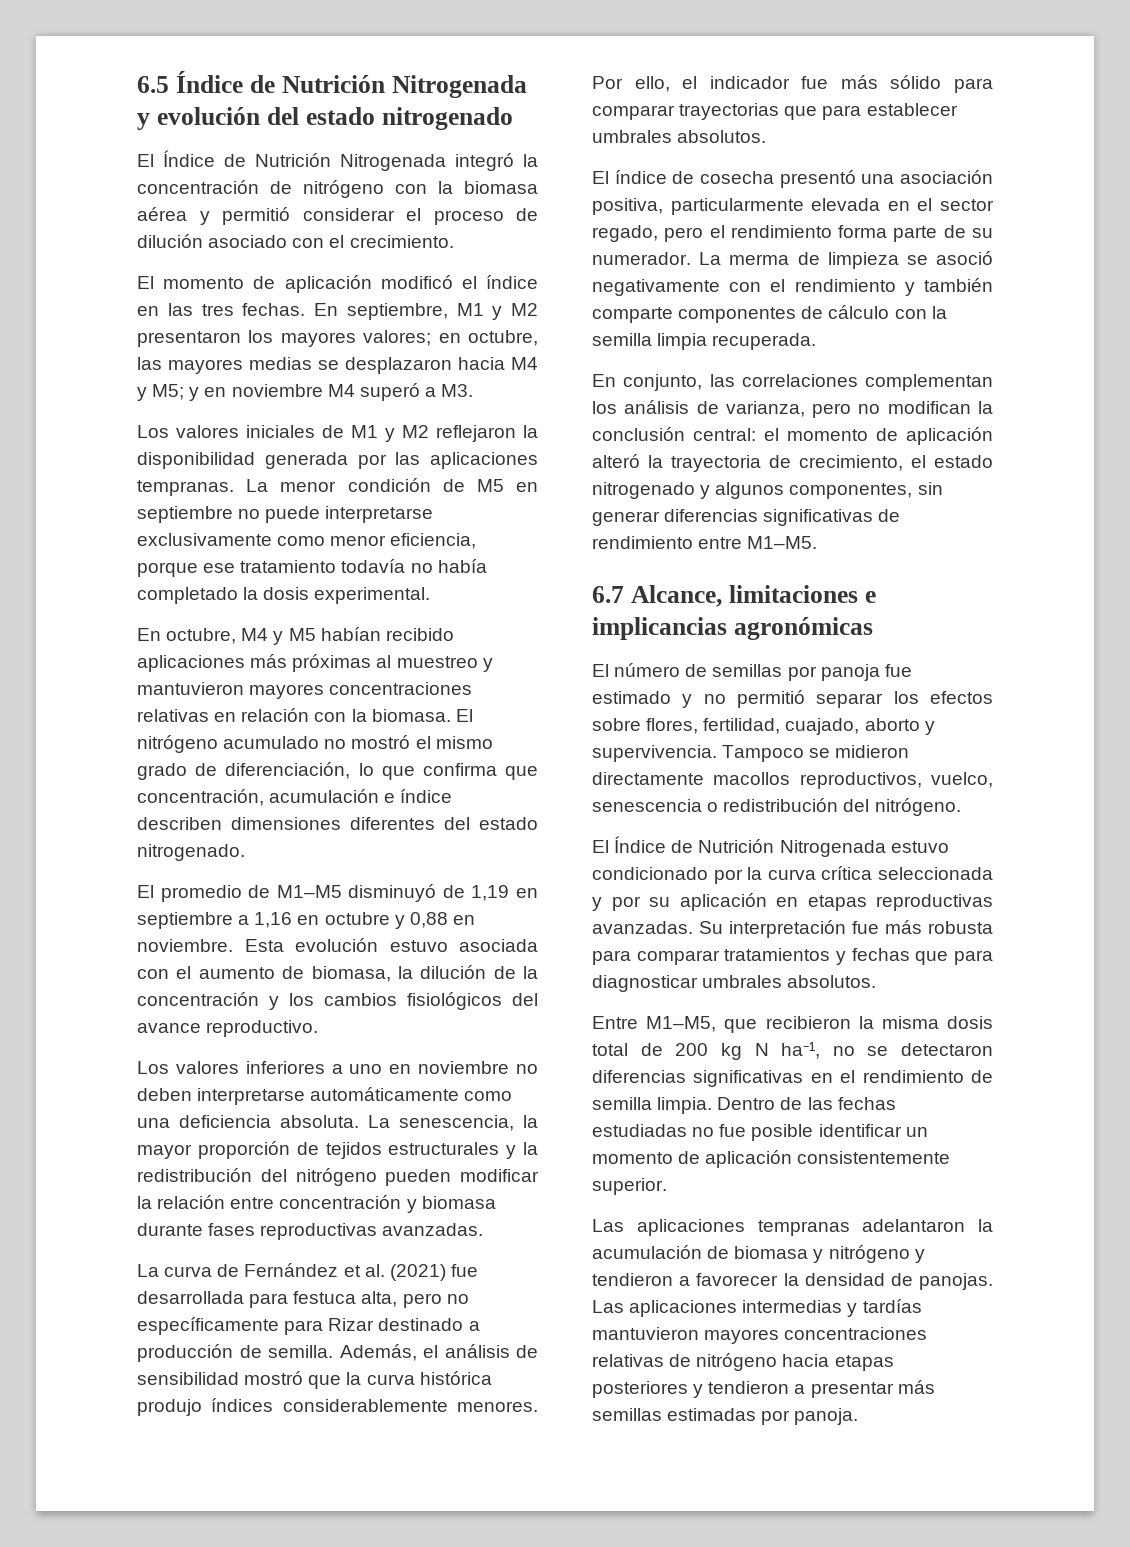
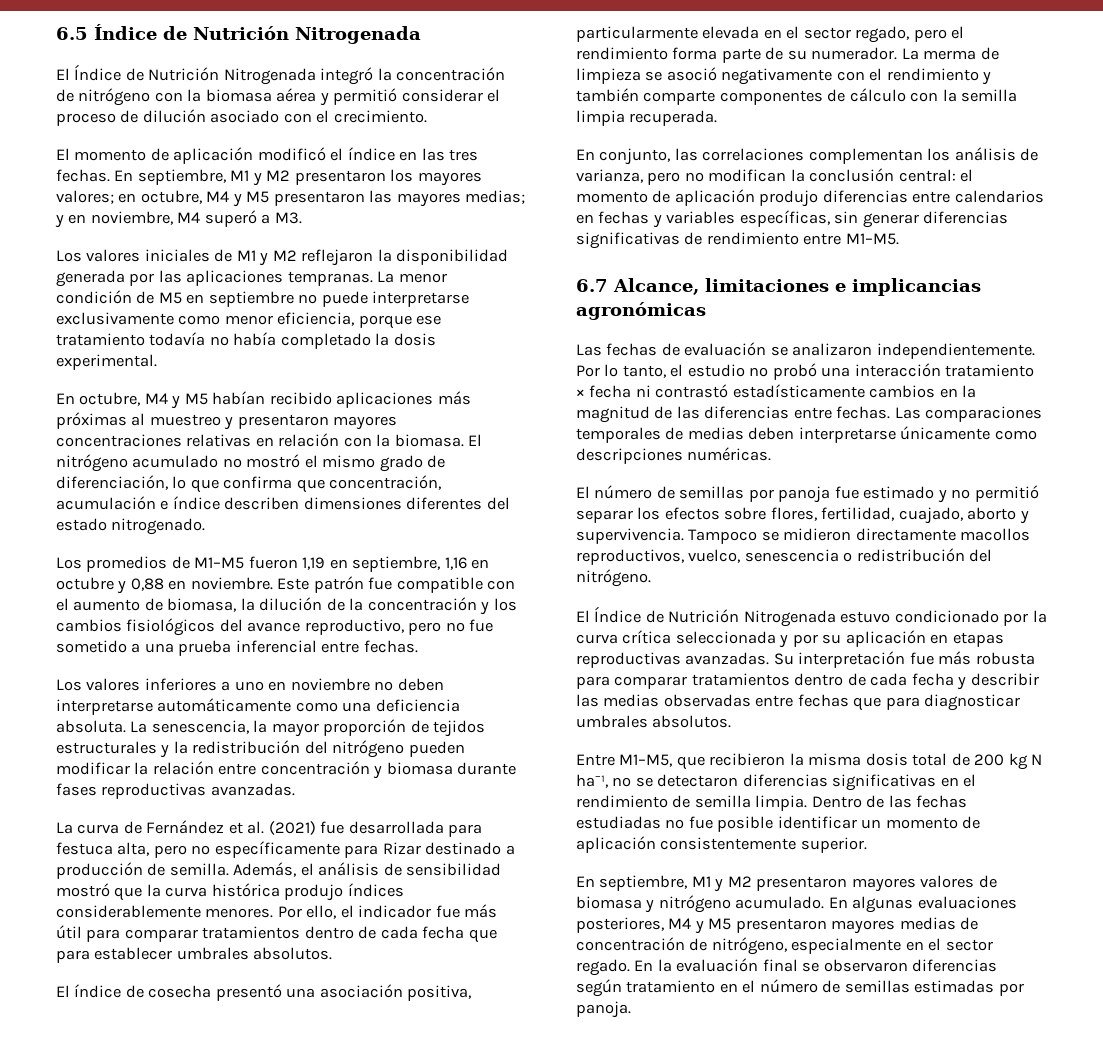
[137,107,513,130] y evolución del estado nitrogenado -> (421, 35) none
[137,357,538,374] [137,384,185,401] las mayores medias se desplazaron hacia M4 y M5; -> [206,190,526,207] M4 y M5 presentaron las mayores medias;
[231,384,323,397] noviembre -> [90,211,173,225] noviembre,
[137,682,244,695] mantuvieron -> [237,414,329,429] presentaron
[137,884,538,902] [137,912,250,929] El promedio de M1–M5 disminuyó de 1,19 en septiembre a -> [56,556,441,572] Los promedios de M1–M5 fueron 1,19 en septiembre,
[244,938,538,952] Esta evolución estuvo asociada -> [277,576,483,593] Este patrón fue compatible
[206,1020,319,1037] reproductivo. -> [304,619,494,635] [56,640,418,656] reproductivo, pero no fue sometido a una prueba inferencial entre fechas.
[890,75,993,93] [592,103,780,120] sólido para comparar trayectorias -> [56,925,465,942] útil para comparar tratamientos dentro de cada fecha
[592,454,993,472] [592,482,913,499] alteró la trayectoria de crecimiento, el estado nitrogenado y algunos componentes, -> [759,190,1044,207] [576,210,830,228] produjo diferencias entre calendarios en fechas y variables específicas,
(873, 628) none -> [576,342,1035,359] [576,363,1035,380] [576,384,977,398] [576,406,1043,423] [576,426,1037,443] [576,447,772,464] // Las fechas de evaluación se analizaron independientemente. Por lo tanto, el estudio no probó una interacción tratamiento × fecha ni contrastó estadísticamente cambios en la magnitud de las diferencias entre fechas. Las comparaciones temporales de medias deben interpretarse únicamente como descripciones numéricas.
[836,951,846,965] y -> [794,673,1039,690] [576,694,794,707] dentro de cada fecha y describir las medias observadas entre
[592,1219,993,1236] [592,1245,925,1263] [592,1273,994,1290] [592,1299,922,1317] [592,1327,928,1344] [592,1353,894,1371] [592,1380,935,1398] Las aplicaciones tempranas adelantaron la acumulación de biomasa y nitrógeno y tendieron a favorecer la densidad de panojas. Las aplicaciones intermedias y tardías mantuvieron mayores concentraciones relativas de nitrógeno hacia etapas posteriores y tendieron a presentar más -> [576,875,997,892] [576,895,1017,913] [576,917,979,934] [576,937,993,955] [576,958,998,976] [576,979,841,997] En septiembre, M1 y M2 presentaron mayores valores de biomasa y nitrógeno acumulado. En algunas evaluaciones posteriores, M4 y M5 presentaron mayores medias de concentración de nitrógeno, especialmente en el sector regado. En la evaluación final se observaron diferencias según tratamiento en el número de

